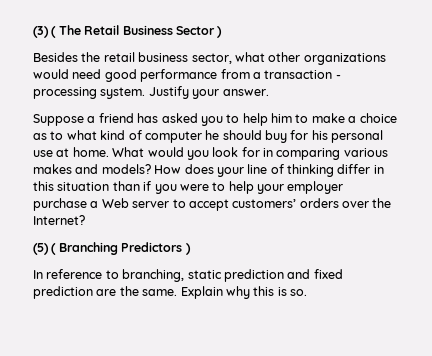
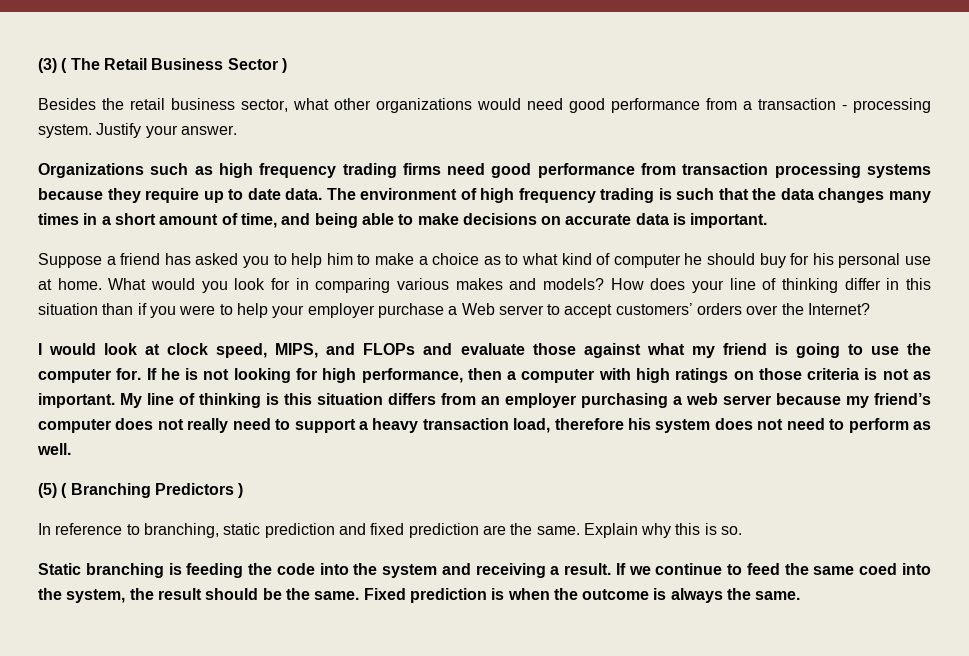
(269, 92) none -> [38,163,931,178] [38,188,931,203] [38,213,768,228] // Organizations such as high frequency trading firms need good performance from transaction processing systems because they require up to date data. The environment of high frequency trading is such that the data changes many times in a short amount of time, and being able to make decisions on accurate data is important.
(85, 220) none -> [38,343,931,358] [38,368,932,383] [38,393,931,408] [38,418,932,433] [37,443,71,455] // I would look at clock speed, MIPS, and FLOPs and evaluate those against what my friend is going to use the computer for. If he is not looking for high performance, then a computer with high ratings on those criteria is not as important. My line of thinking is this situation differs from an employer purchasing a web server because my friend’s computer does not really need to support a heavy transaction load, therefore his system does not need to perform as well.
(307, 292) none -> [38,563,932,578] [38,588,801,603] // Static branching is feeding the code into the system and receiving a result. If we continue to feed the same coed into the system, the result should be the same. Fixed prediction is when the outcome is always the same.

